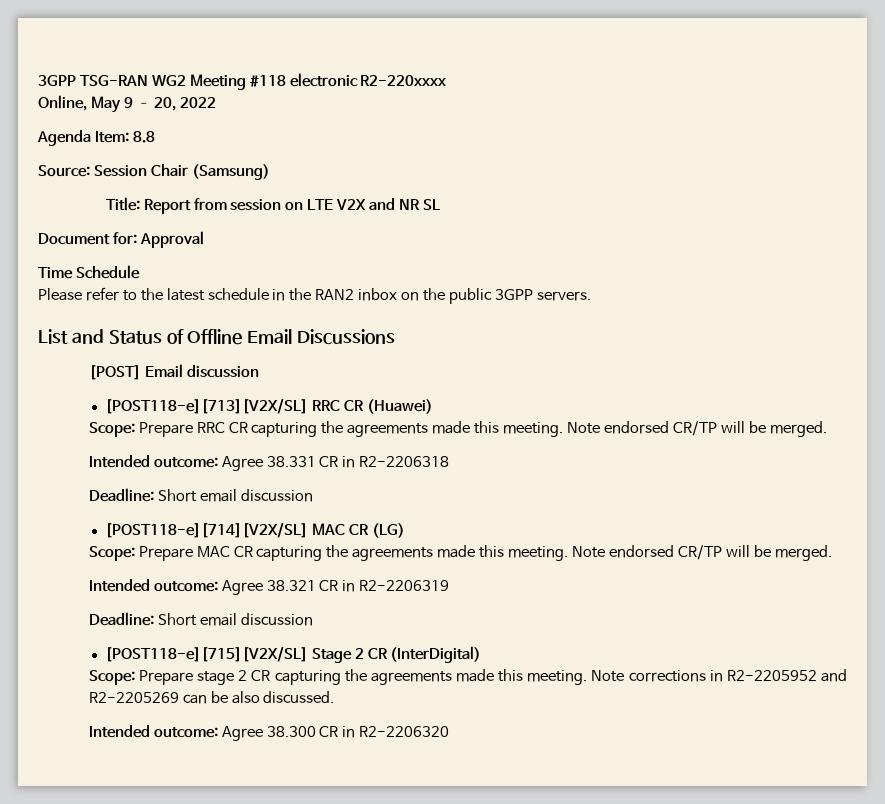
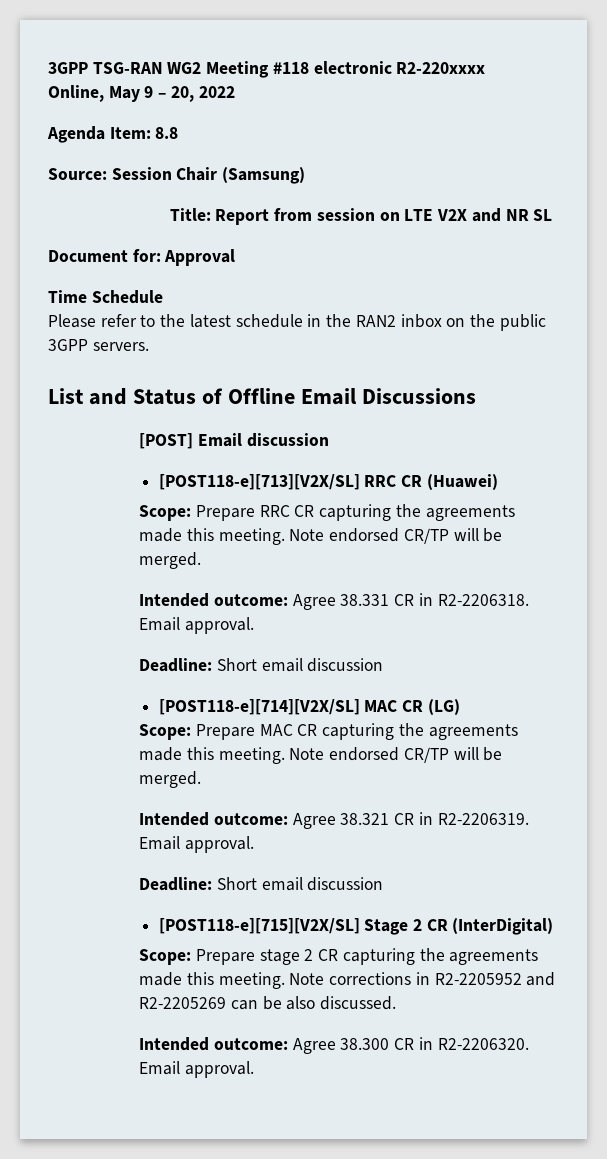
[359,456,450,467] R2-2206318 -> [437,594,529,606] [139,617,254,634] R2-2206318. Email approval.
[359,580,450,591] R2-2206319 -> [437,813,529,825] [139,836,254,853] R2-2206319. Email approval.
[359,726,450,737] R2-2206320 -> [437,1038,529,1050] [139,1061,254,1078] R2-2206320. Email approval.

